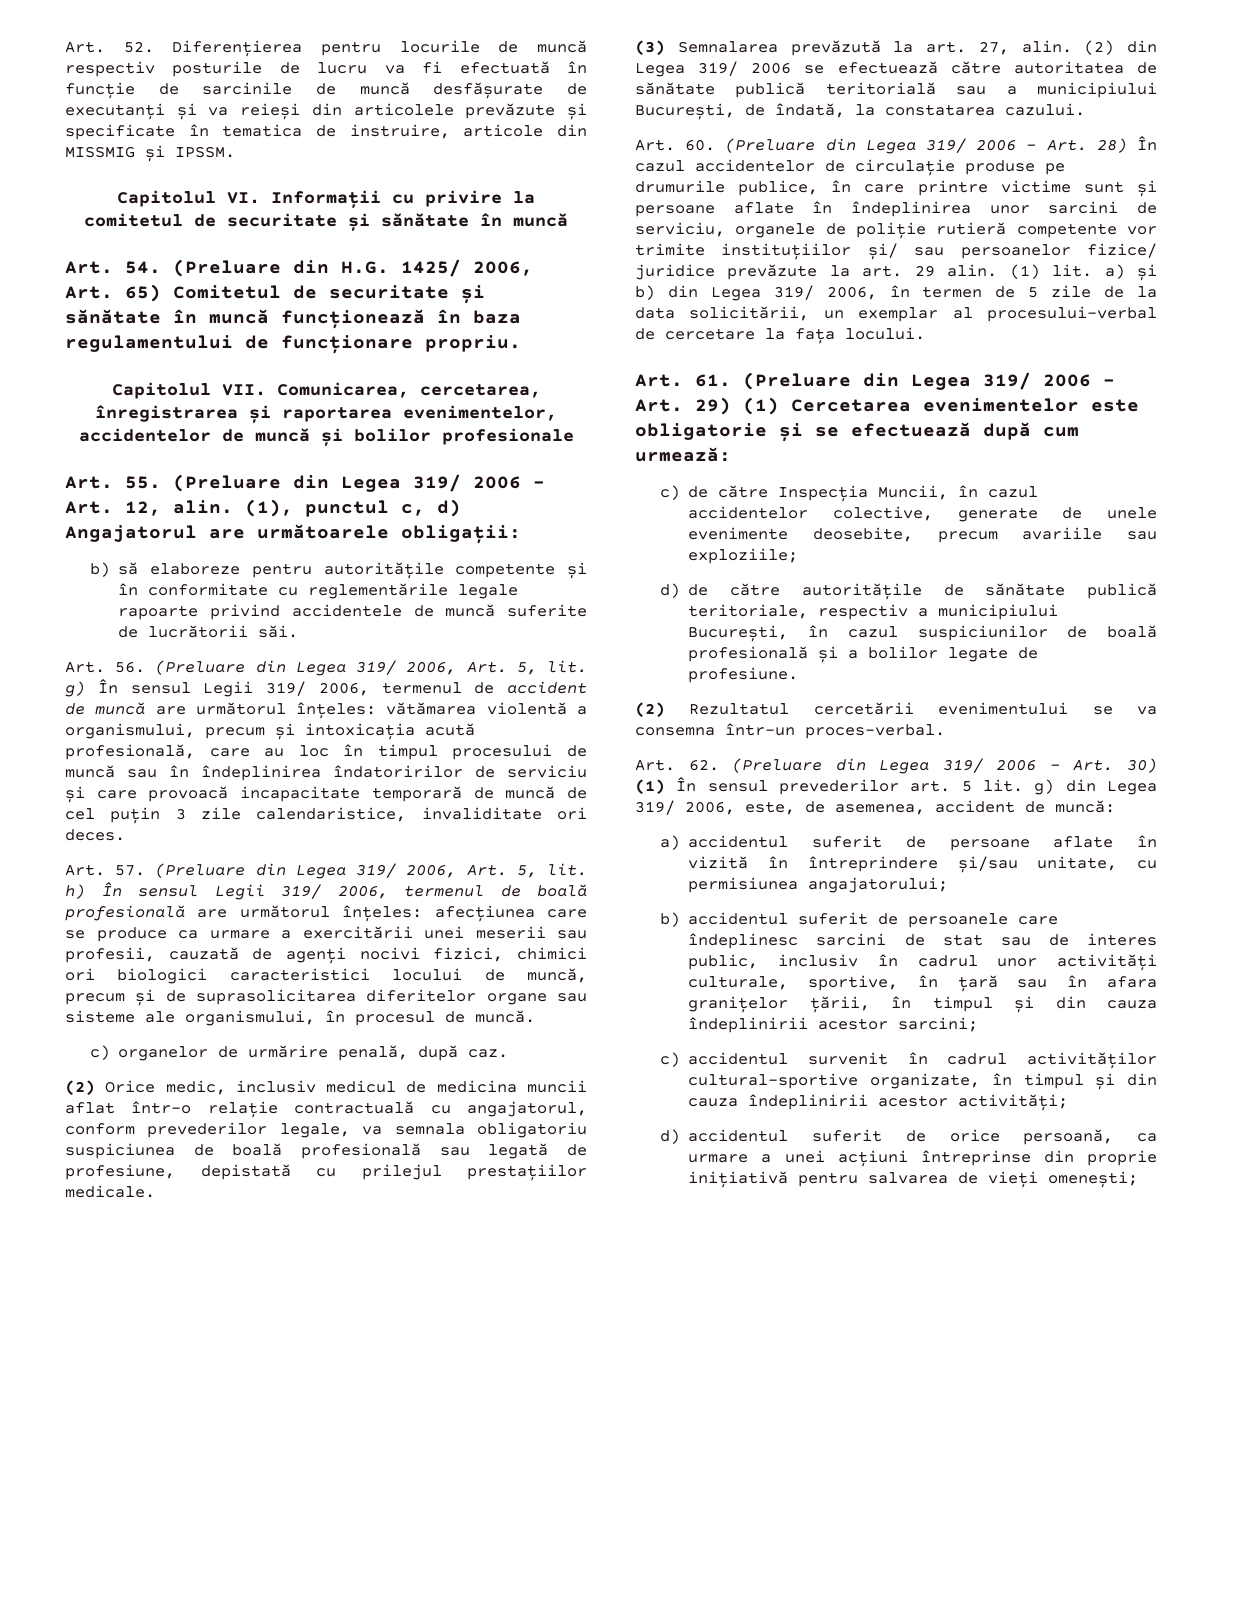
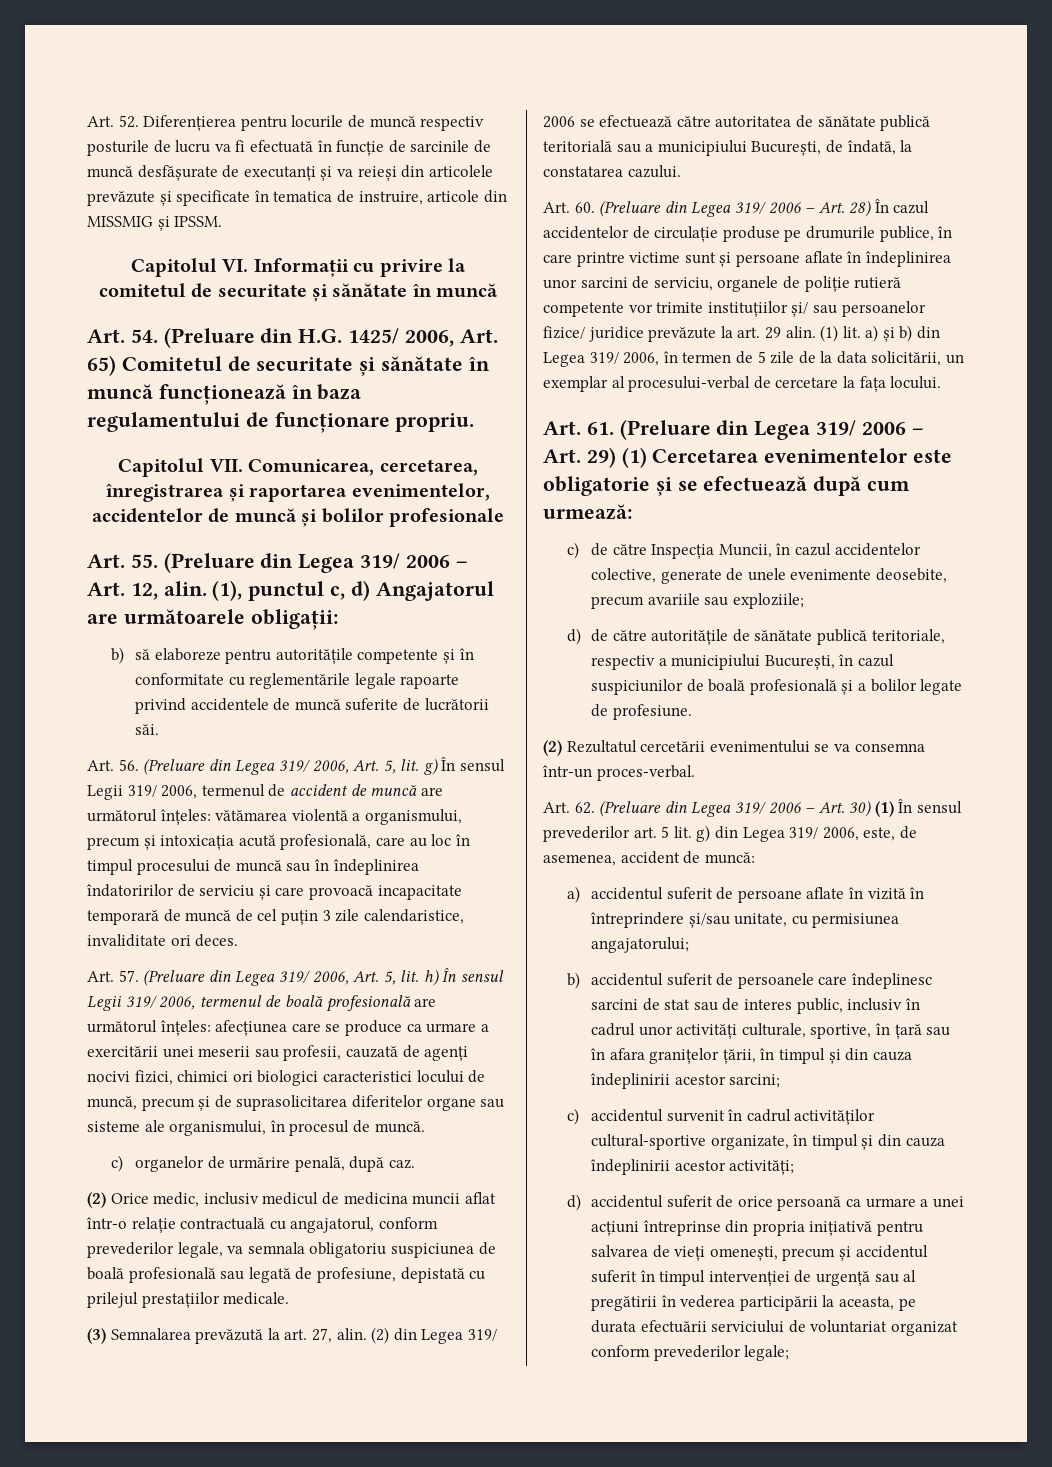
[1023,1129,1114,1145] persoană, -> [777,1196,842,1211] persoană
[1087,1150,1157,1166] proprie -> [752,1221,805,1236] propria
[1048,1171,1139,1188] omenești; -> [709,1245,928,1261] [590,1270,917,1286] [590,1295,916,1311] [590,1320,958,1336] [590,1345,790,1361] omenești, precum și accidentul suferit în timpul intervenției de urgență sau al pregătirii în vederea participării la aceasta, pe durata efectuării serviciului de voluntariat organizat conform prevederilor legale;

